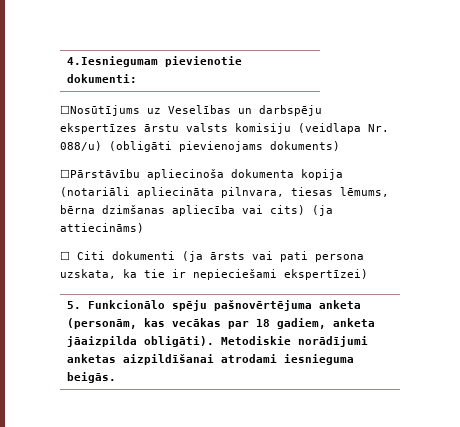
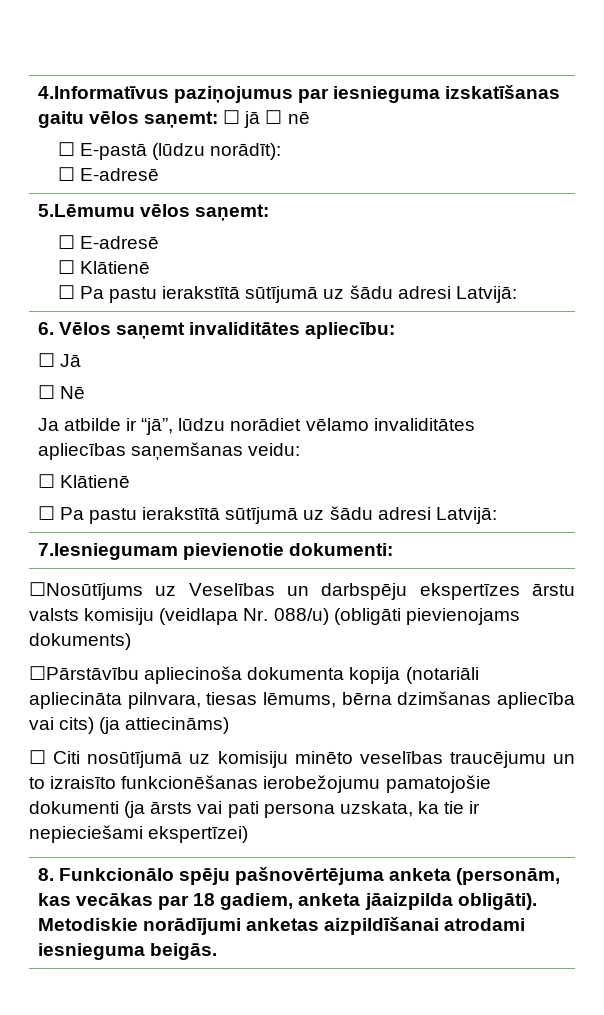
[66,56,158,67] 4.Iesniegumam -> [37,85,561,103] [37,110,310,128] [57,142,282,160] [57,167,159,181] [37,204,270,221] [57,235,159,249] [57,260,150,274] [57,285,517,303] [37,322,396,339] [37,353,81,367] [37,385,85,399] [37,418,475,435] [37,442,301,460] [37,474,130,488] [37,506,497,524] [37,543,178,560] 4.Informatīvus paziņojumus par iesnieguma izskatīšanas gaitu vēlos saņemt: ☐ jā ☐ nē // ☐ E-pastā (lūdzu norādīt): // ☐ E-adresē // 5.Lēmumu vēlos saņemt: // ☐ E-adresē // ☐ Klātienē // ☐ Pa pastu ierakstītā sūtījumā uz šādu adresi Latvijā: // 6. Vēlos saņemt invaliditātes apliecību: // ☐ Jā // ☐ Nē // Ja atbilde ir “jā”, lūdzu norādiet vēlamo invaliditātes apliecības saņemšanas veidu: // ☐ Klātienē // ☐ Pa pastu ierakstītā sūtījumā uz šādu adresi Latvijā: // 7.Iesniegumam
(105, 255) none -> [87,751,575,768] [29,775,491,793] nosūtījumā uz komisiju minēto veselības traucējumu un to izraisīto funkcionēšanas ierobežojumu pamatojošie
[66,301,81,309] 5. -> [37,868,54,881] 8.

